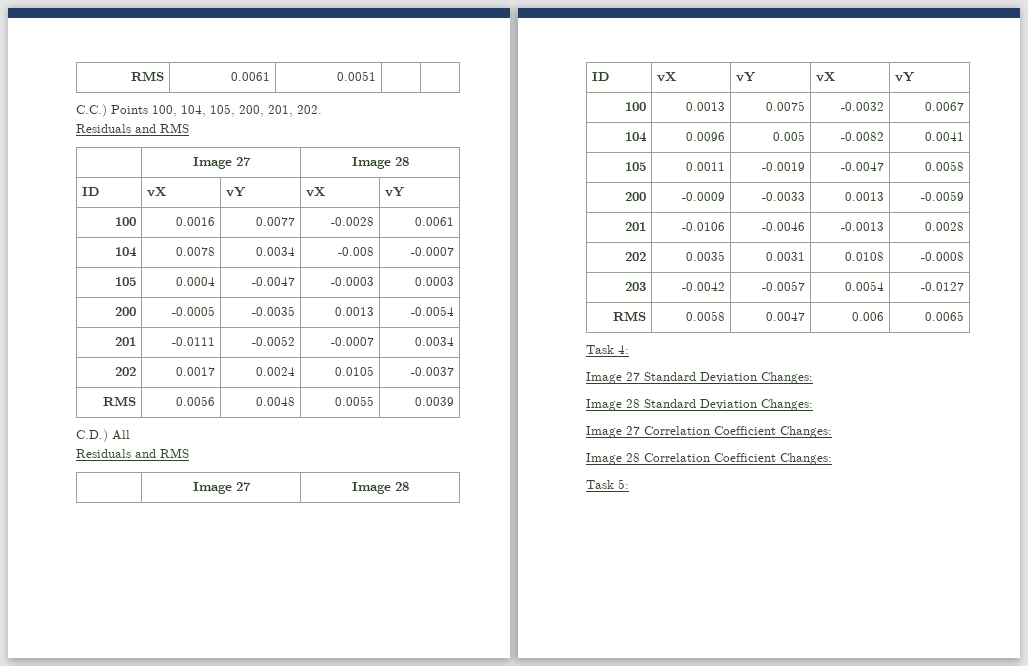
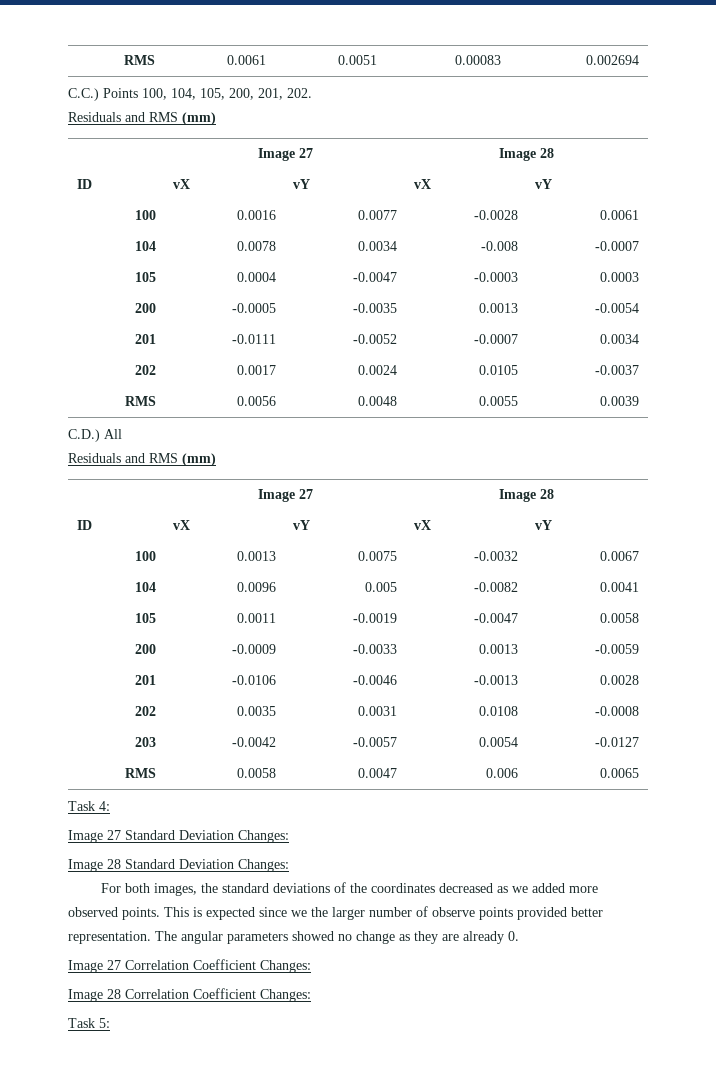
(376, 76) | -> [454,55,501,65] [585,55,639,65] 0.00083 | 0.002694
(189, 128) none -> [182,112,216,125] (mm)
(189, 453) none -> [182,453,216,466] (mm)
(813, 405) none -> [100,882,598,896] [68,906,603,920] [68,931,519,944] // For both images, the standard deviations of the coordinates decreased as we added more observed points. This is expected since we the larger number of observe points provided better representation. The angular parameters showed no change as they are already 0.

